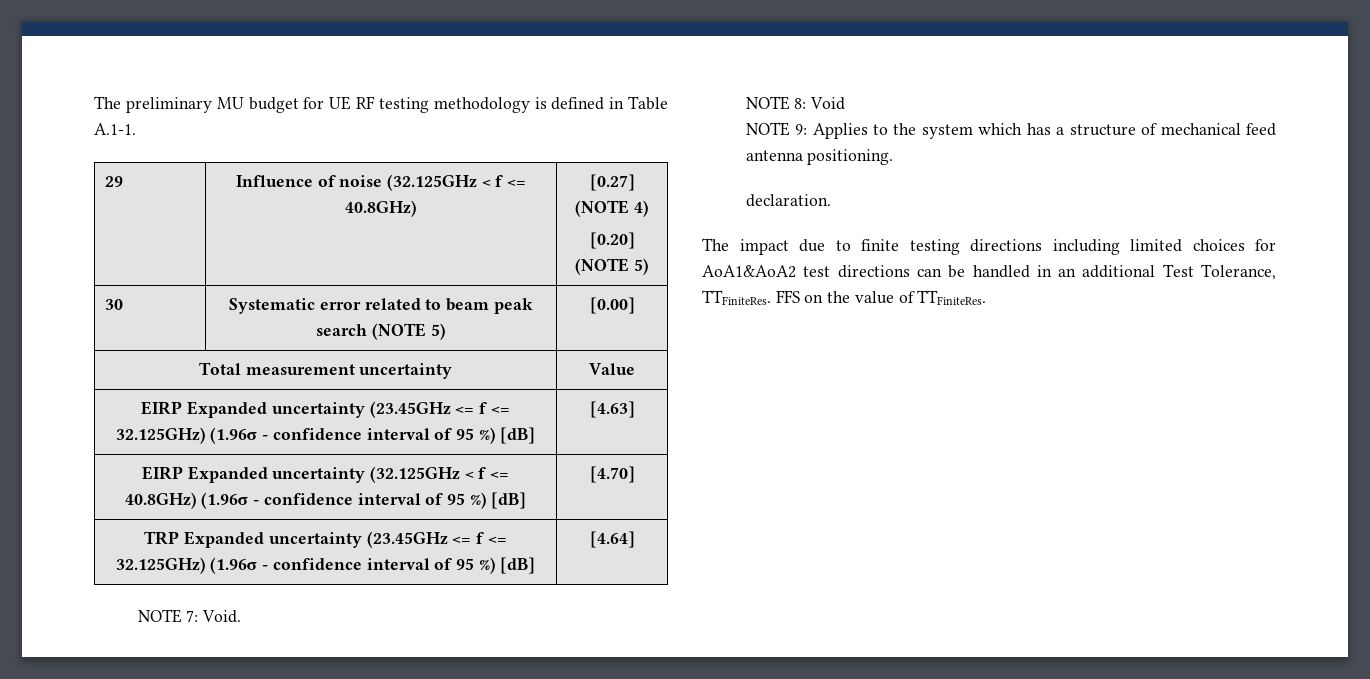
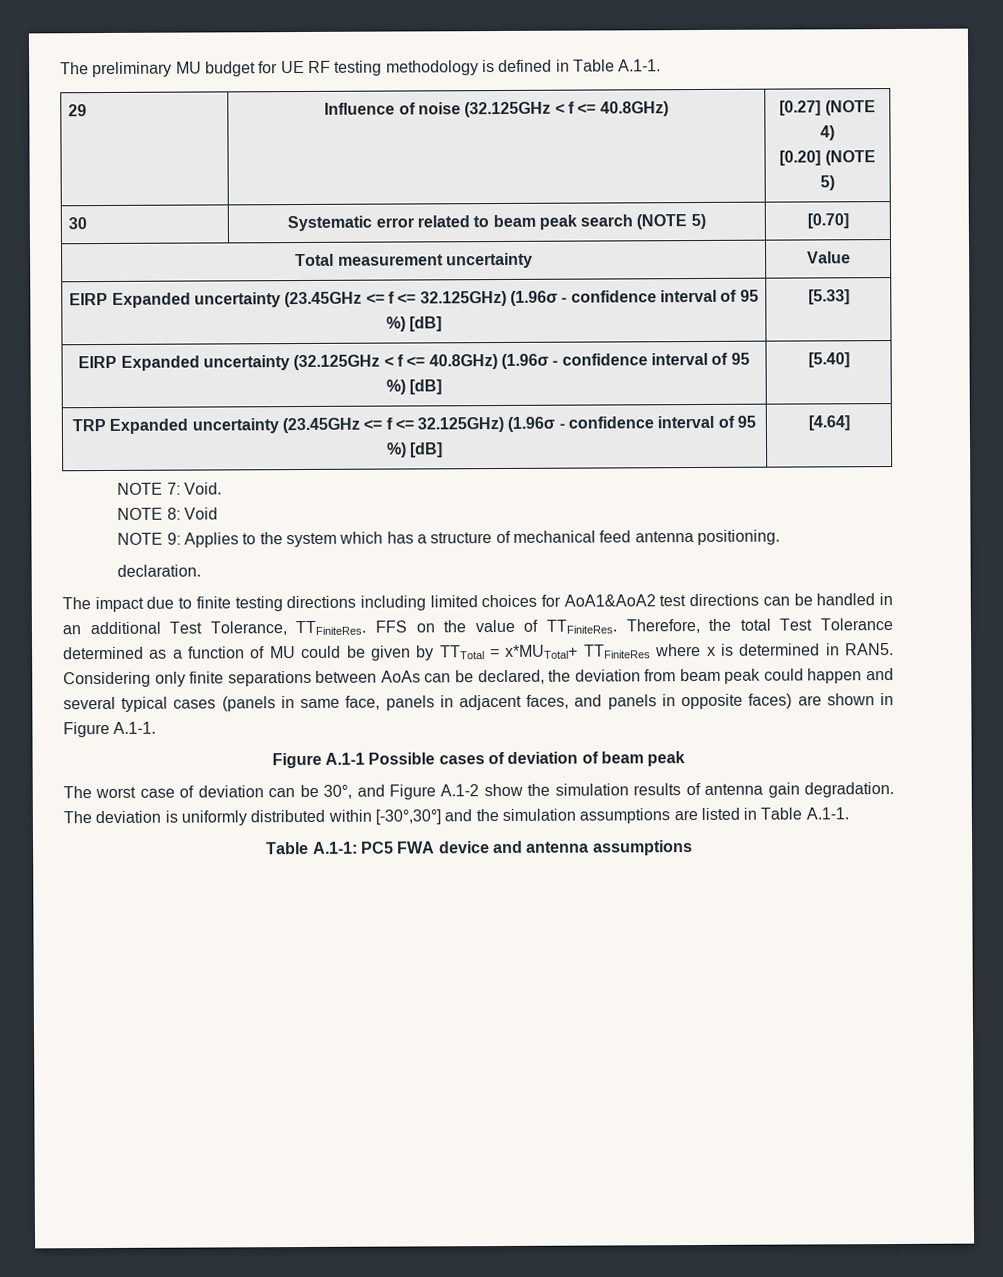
[589,297,635,314] [0.00] -> [806,213,849,229] [0.70]
[589,401,635,418] [4.63] -> [807,289,850,305] [5.33]
[589,466,635,483] [4.70] -> [807,352,850,368] [5.40]
(987, 297) none -> [625,618,894,634] [63,643,894,661] [63,668,894,688] [63,693,894,712] [63,721,157,738] [271,751,686,769] [63,782,895,800] [63,807,849,826] [266,840,693,856] Therefore, the total Test Tolerance determined as a function of MU could be given by TTTotal = x*MUTotal+ TTFiniteRes where x is determined in RAN5. Considering only finite separations between AoAs can be declared, the deviation from beam peak could happen and several typical cases (panels in same face, panels in adjacent faces, and panels in opposite faces) are shown in Figure A.1-1. // Figure A.1-1 Possible cases of deviation of beam peak // The worst case of deviation can be 30°, and Figure A.1-2 show the simulation results of antenna gain degradation. The deviation is uniformly distributed within [-30°,30°] and the simulation assumptions are listed in Table A.1-1. // Table A.1-1: PC5 FWA device and antenna assumptions

